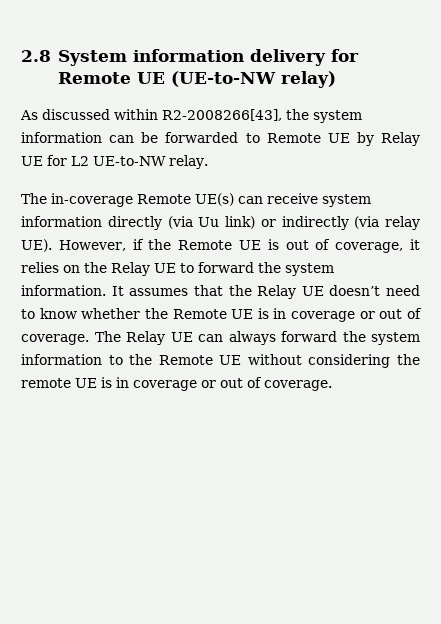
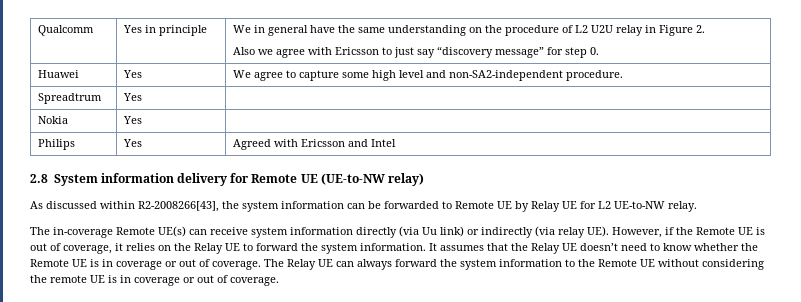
(21, 56) none -> [37,25,94,36] [122,25,207,36] [232,25,705,36] [232,46,599,58] [37,70,79,78] [122,70,142,78] [232,70,623,81] [37,93,102,104] [122,93,142,101] [37,116,68,124] [122,116,142,124] [37,139,75,150] [122,139,142,147] [232,139,396,150] Qualcomm | Yes in principle | We in general have the same understanding on the procedure of L2 U2U relay in Figure 2. // Also we agree with Ericsson to just say “discovery message” for step 0. // Huawei | Yes | We agree to capture some high level and non-SA2-independent procedure. // Spreadtrum | Yes | // Nokia | Yes | // Philips | Yes | Agreed with Ericsson and Intel //

